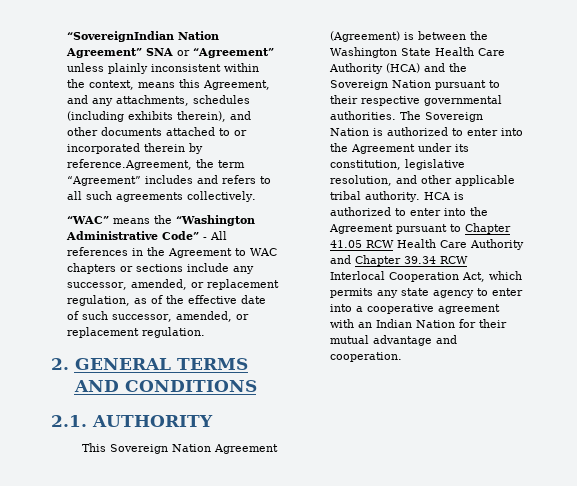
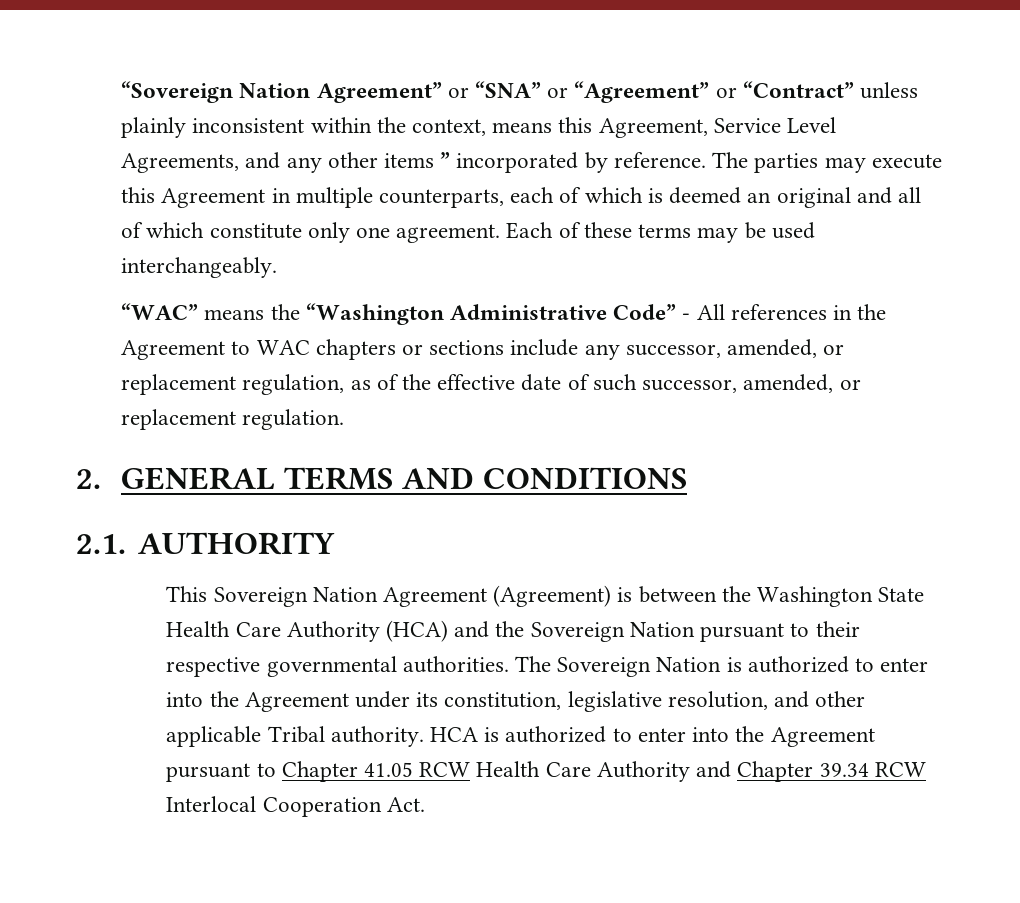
[66,31,174,42] “SovereignIndian -> [121,81,234,103] “Sovereign
[145,48,274,58] SNA or “Agreement” -> [447,81,854,103] or “SNA” or “Agreement” or “Contract”
[66,95,250,106] [66,111,251,122] [66,127,247,136] [66,143,203,154] [66,159,245,170] [66,175,271,186] [66,191,256,202] and any attachments, schedules (including exhibits therein), and other documents attached to or incorporated therein by reference.Agreement, the term “Agreement” includes and refers to all such agreements collectively. -> [713,117,837,133] [121,152,942,173] [121,187,921,208] [121,222,815,243] [121,257,278,278] Service Level Agreements, and any other items ” incorporated by reference. The parties may execute this Agreement in multiple counterparts, each of which is deemed an original and all of which constitute only one agreement. Each of these terms may be used interchangeably.
[330,191,362,200] tribal -> [267,726,325,743] Tribal
[462,271,523,282] [330,288,524,298] [330,304,501,314] [330,319,508,328] [330,335,458,346] [330,352,403,362] Act, which permits any state agency to enter into a cooperative agreement with an Indian Nation for their mutual advantage and cooperation. -> [386,797,425,812] Act.

